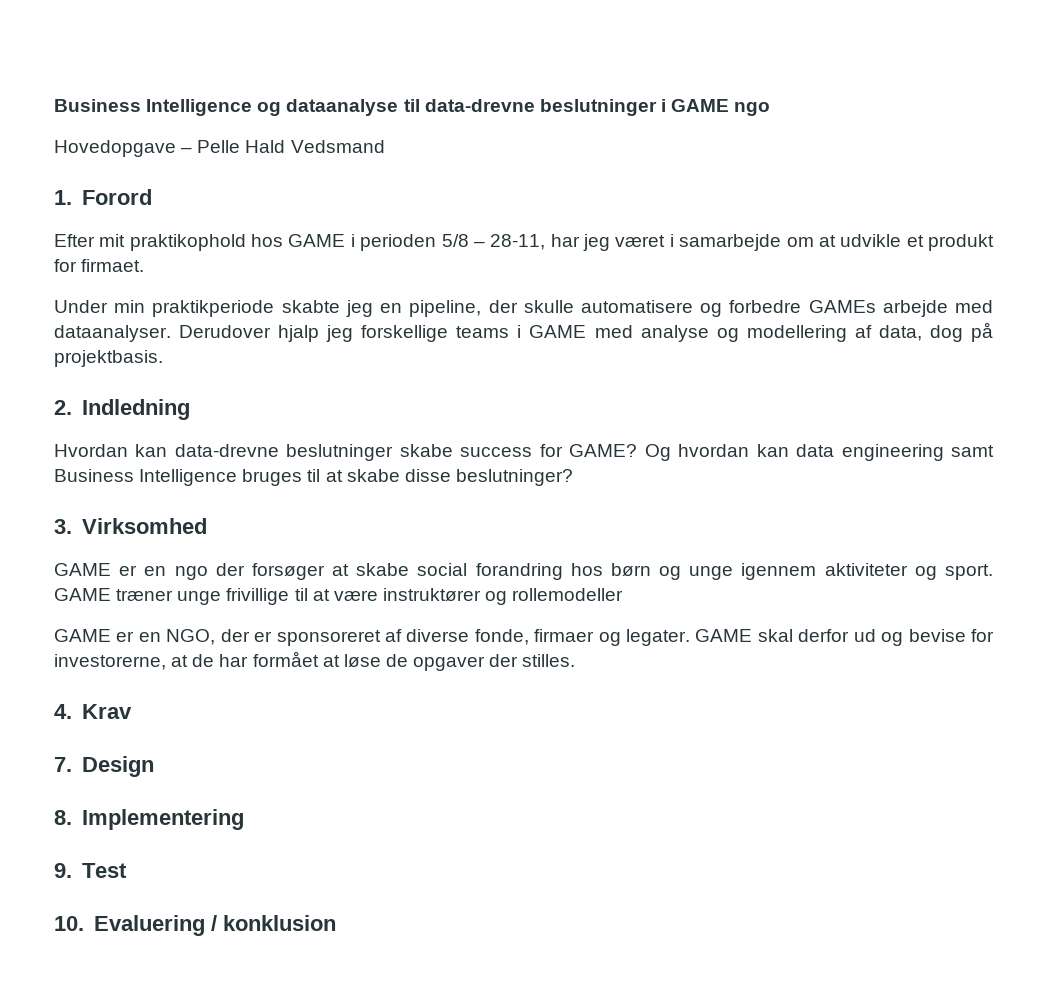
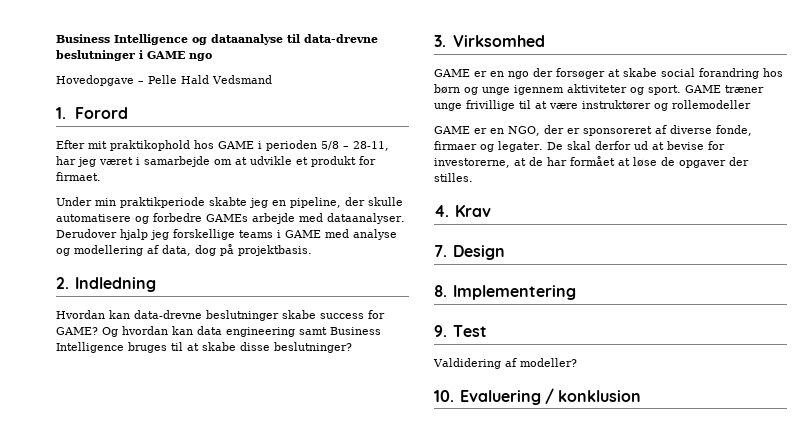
[695,629,753,642] GAME -> [546,142,563,150] De
[881,632,904,646] og -> [651,142,664,150] at
(127, 870) none -> [433,358,577,369] // Valdidering af modeller?

